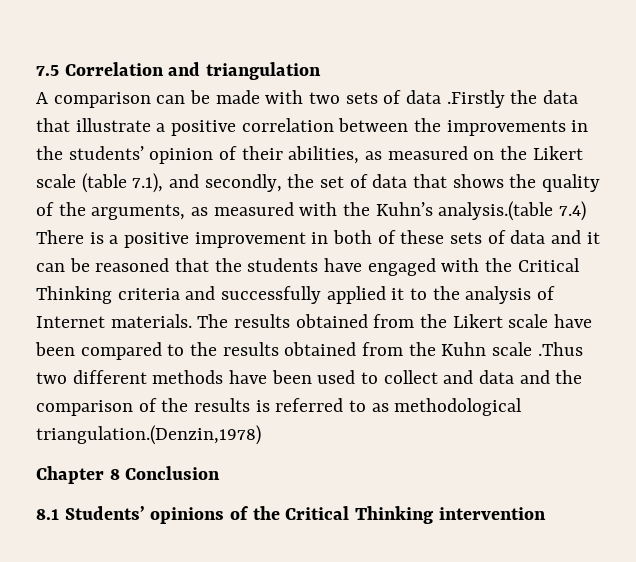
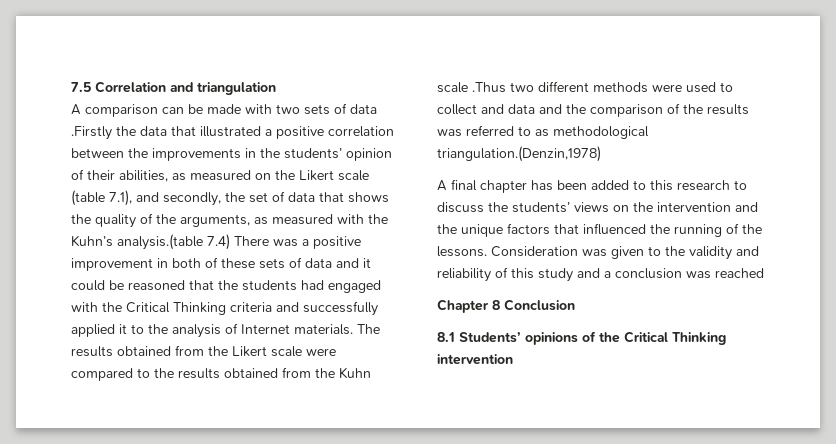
[75,118,151,132] illustrate -> [200,126,261,137] illustrated
[89,232,104,244] is -> [273,239,298,247] was
[36,263,65,272] can -> [71,280,105,291] could
[324,258,363,272] have -> [301,280,324,290] had
[554,314,593,328] [35,342,75,356] have been -> [306,348,336,356] were
[229,370,312,384] have been -> [652,84,682,92] were
[255,400,270,412] is -> [437,129,462,137] was
(261, 435) none -> [437,179,747,193] [437,202,758,213] [437,223,762,237] [437,246,759,260] [437,267,764,282] // A final chapter has been added to this research to discuss the students’ views on the intervention and the unique factors that influenced the running of the lessons. Consideration was given to the validity and reliability of this study and a conclusion was reached

